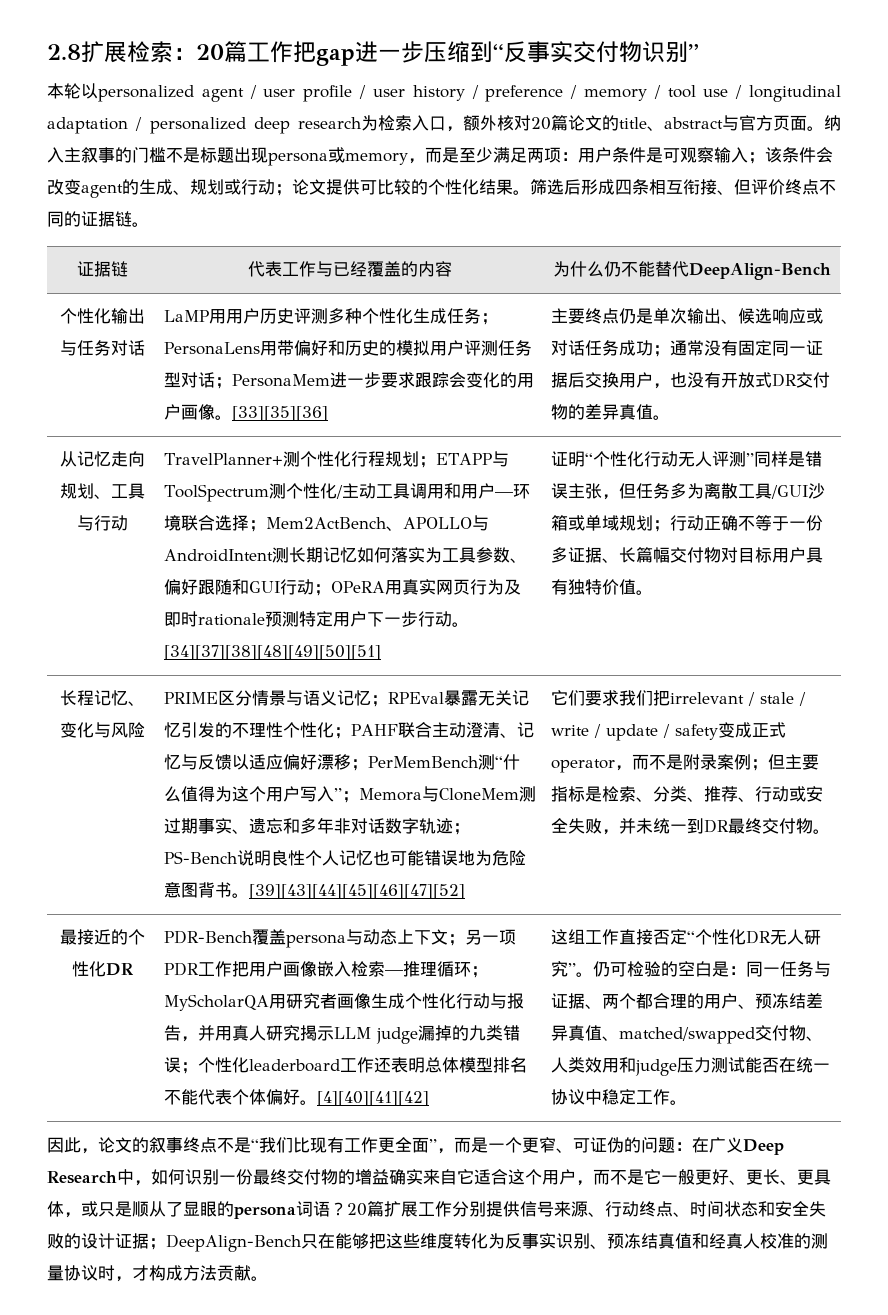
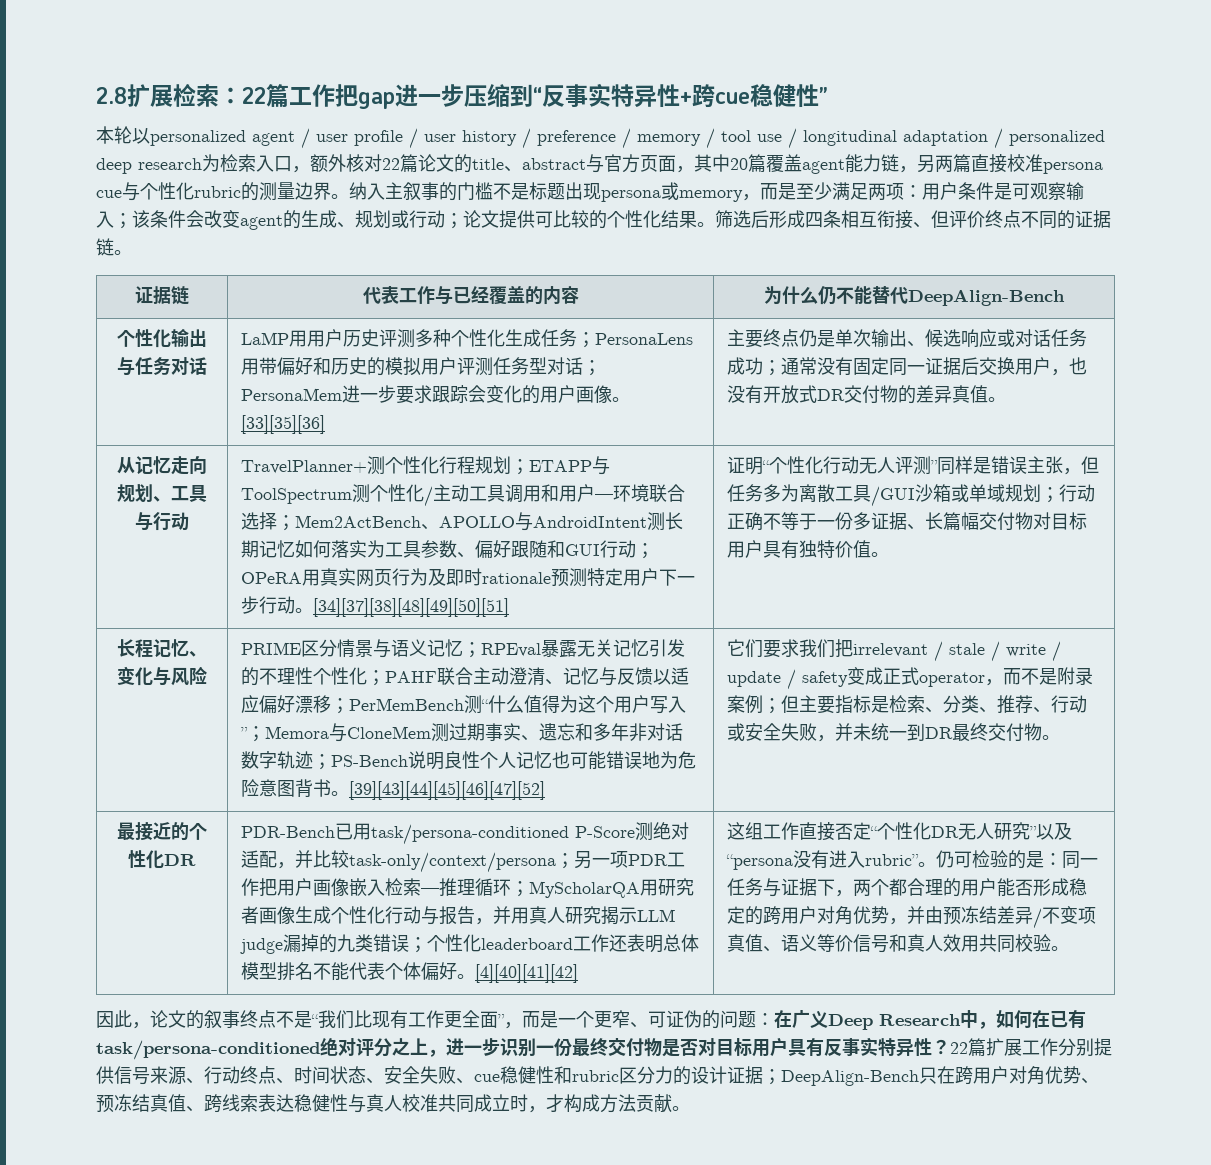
[196,44,224,60] 20 -> [242,87,266,104] 22
[573,41,688,63] 交付物识别 -> [611,84,819,108] 特异性+跨cue稳健性
[531,117,551,130] 20 -> [382,158,400,170] 22
(807, 123) none -> [676,154,1103,174] [96,182,331,201] ，其中20篇覆盖agent能力链，另两篇直接校准persona cue与个性化rubric的测量边界
[251,929,448,948] 覆盖persona与动态上下文 -> [334,822,689,845] [240,850,556,873] 已用task/persona-conditioned P-Score测绝对适配，并比较task-only/context/persona
(576, 969) none -> [1035,822,1072,840] [725,850,919,870] 以及“persona没有进入rubric”
[677,961,712,977] 空白 -> (1026, 859) none
[584,1004,602,1009] 、 -> [816,879,853,897] 下，
[737,993,823,1009] [550,1025,823,1044] [550,1057,830,1076] [550,1089,670,1105] 、预冻结差异真值、matched/swapped交付物、人类效用和judge压力测试能否在统一协议中稳定工作 -> [996,878,1087,897] [726,906,1096,929] [726,934,1051,953] 能否形成稳定的跨用户对角优势，并由预冻结差异/不变项真值、语义等价信号和真人效用共同校验
(185, 1177) none -> [1032,1010,1086,1028] [96,1037,500,1060] 在已有task/persona-conditioned绝对评分之上，进一步
[338,1169,831,1186] [47,1201,367,1219] 的增益确实来自它适合这个用户，而不是它一般更好、更长、更具体，或只是顺从了显眼的persona词语？20 -> [662,1037,968,1057] 是否对目标用户具有反事实特异性？22
[758,1201,826,1217] [47,1233,64,1249] 和安全失败 -> [366,1066,673,1084] 、安全失败、cue稳健性和rubric区分力
[335,1233,828,1249] [47,1265,98,1281] 能够把这些维度转化为反事实识别、预冻结真值和经真人校准的测量协议 -> [955,1066,1099,1085] [96,1094,510,1113] 跨用户对角优势、预冻结真值、跨线索表达稳健性与真人校准共同成立

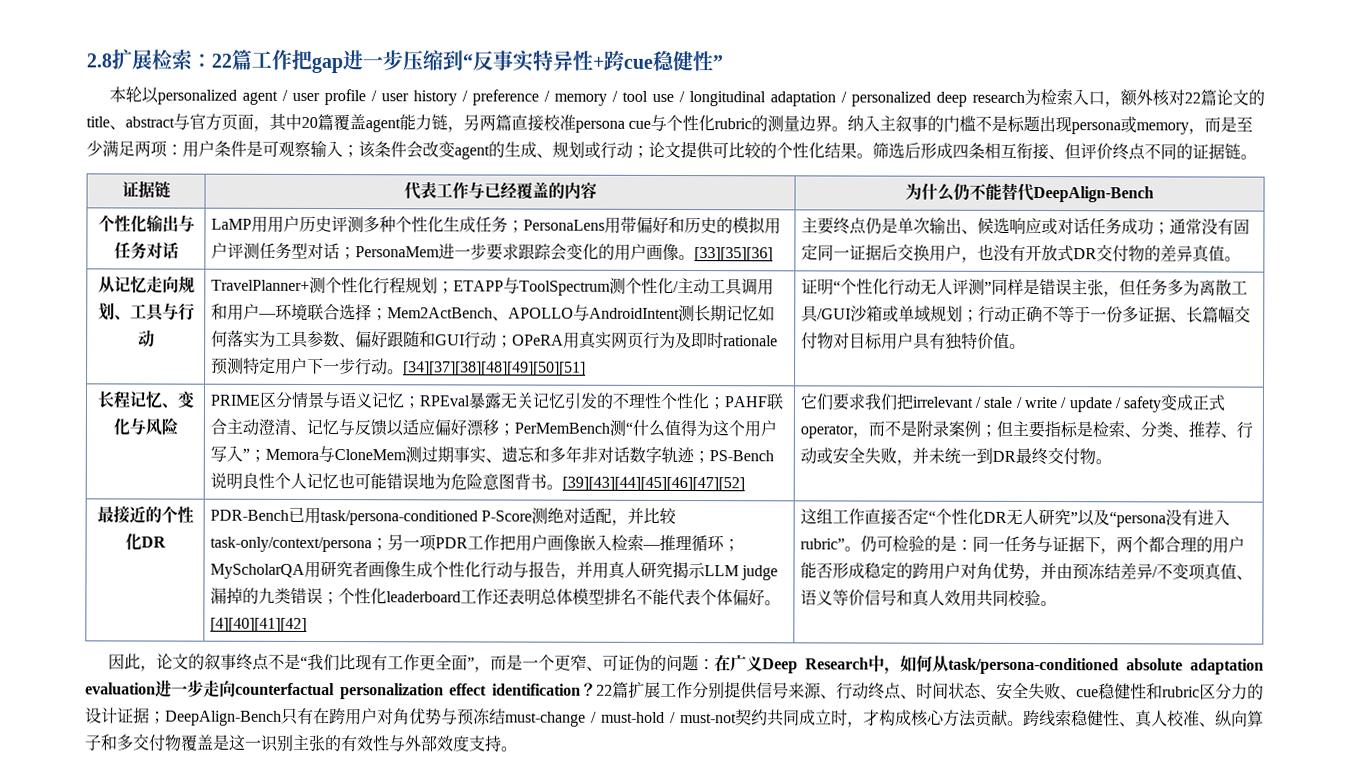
[1032,1010,1086,1028] [96,1037,932,1060] 在已有task/persona-conditioned绝对评分之上，进一步识别一份最终交付物是否对目标用户具有反事实特异性 -> [931,655,1264,675] [85,679,581,700] 从task/persona-conditioned absolute adaptation evaluation进一步走向counterfactual personalization effect identification
(937, 1075) none -> [297,707,314,724] 有
[1081,1078,1099,1084] [96,1094,438,1113] 、预冻结真值、跨线索表达稳健性与真人校准 -> [441,708,768,727] 与预冻结must-change / must-hold / must-not契约
(600, 1103) none -> [911,709,945,727] 核心
(690, 1108) none -> [1023,709,1264,728] [84,733,518,752] 跨线索稳健性、真人校准、纵向算子和多交付物覆盖是这一识别主张的有效性与外部效度支持。

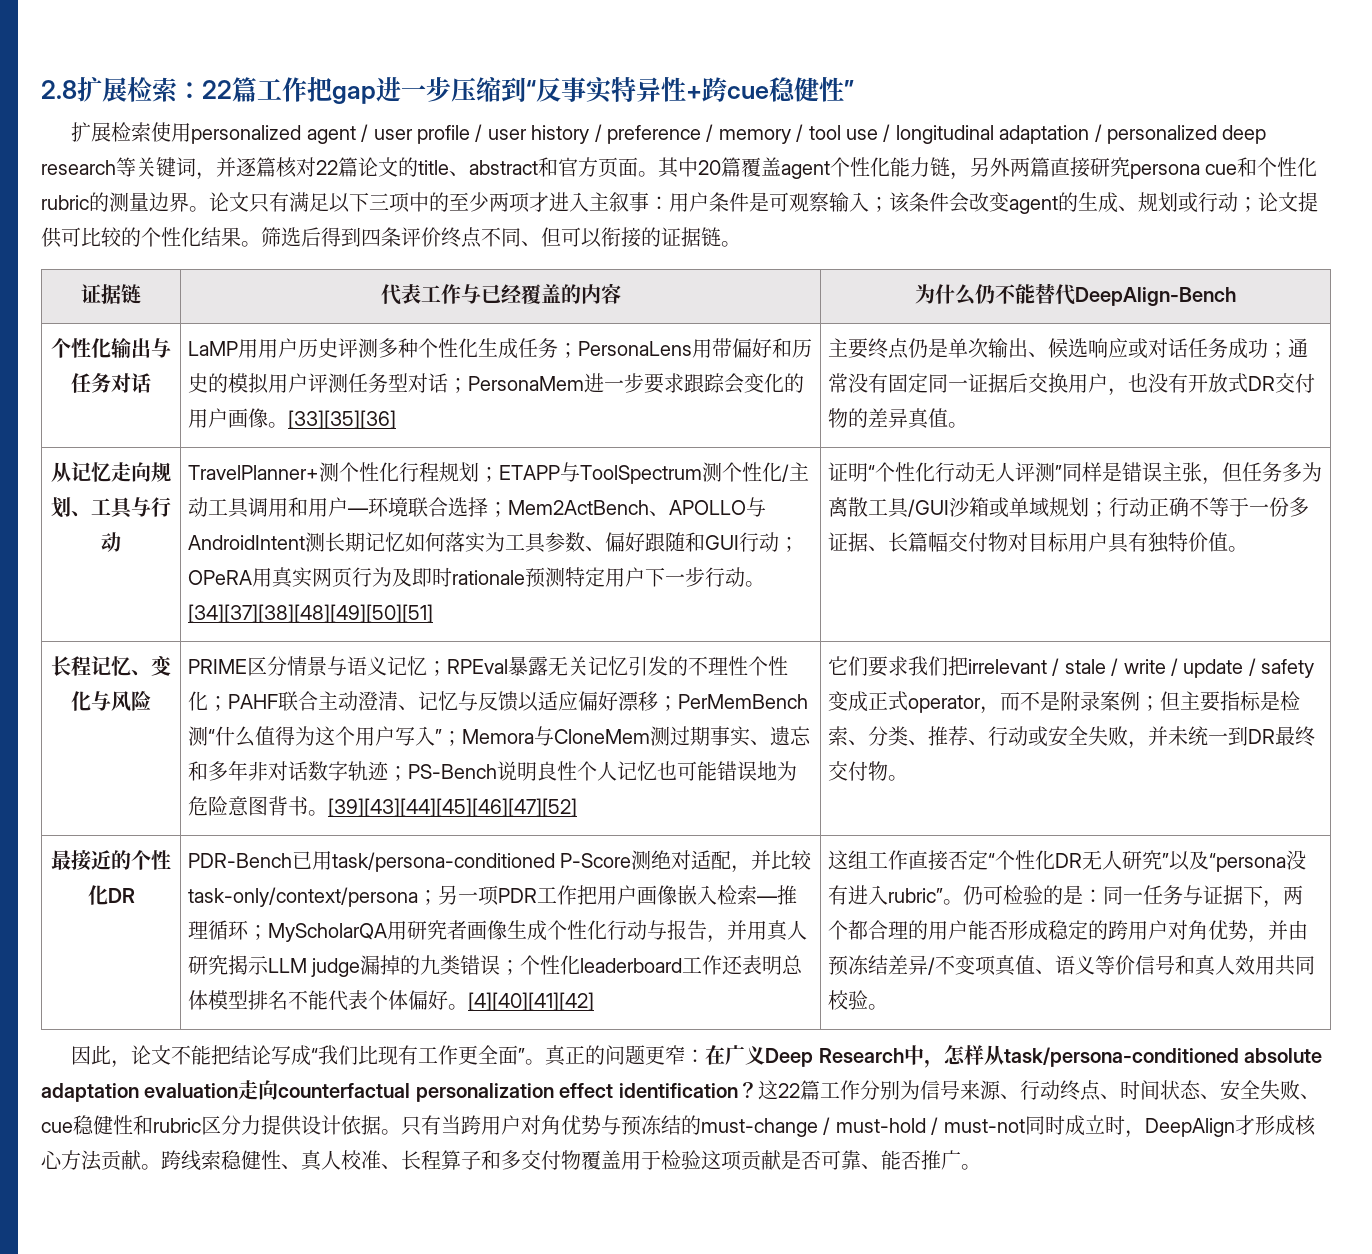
[108,86,159,104] 本轮以 -> [71,122,192,142] 扩展检索使用
[1024,88,1154,108] 为检索入口，额外 -> [116,157,276,180] 等关键词，并逐篇
[173,113,190,130] 与 -> [538,157,558,177] 和
[253,125,270,132] ， -> [638,171,658,177] 。
(401, 125) none -> [830,157,890,177] 个性化
(480, 122) none -> [990,157,1010,177] 外
[543,114,576,131] 校准 -> [1090,157,1130,177] 研究
[650,114,668,131] 与 -> [1237,157,1258,177] 和
[847,114,1254,135] [86,140,168,158] 纳入主叙事的门槛不是标题出现persona或memory，而是至少满足两项 -> [209,192,649,213] 论文只有满足以下三项中的至少两项才进入主叙事
[920,142,1177,161] 形成四条相互衔接、但评价终点不同 -> [321,227,641,248] 得到四条评价终点不同、但可以衔接
[187,653,301,671] 的叙事终点不是 -> [171,1045,312,1066] 不能把结论写成
[473,654,699,673] ，而是一个更窄、可证伪的问题 -> [525,1045,686,1066] 。真正的问题更窄
[899,654,933,672] 如何 -> [943,1045,984,1065] 怎样
[155,679,204,697] 进一步 -> (239, 1090) none
[595,681,661,698] 22篇扩展 -> [757,1080,820,1100] 这22篇
[723,681,758,700] 提供 -> [899,1080,920,1100] 为
[1247,683,1264,700] [85,707,330,726] 的设计证据；DeepAlign-Bench只有在 -> [261,1115,461,1136] 提供设计依据。只有当
(506, 716) none -> [681,1115,701,1135] 的
[735,709,896,728] 契约共同成立时，才构 -> [1024,1115,1275,1138] 同时成立时，DeepAlign才形
[1215,710,1248,727] 纵向 -> [401,1150,441,1170] 长程
[212,734,502,752] 是这一识别主张的有效性与外部效度支持 -> [621,1150,961,1171] 用于检验这项贡献是否可靠、能否推广

